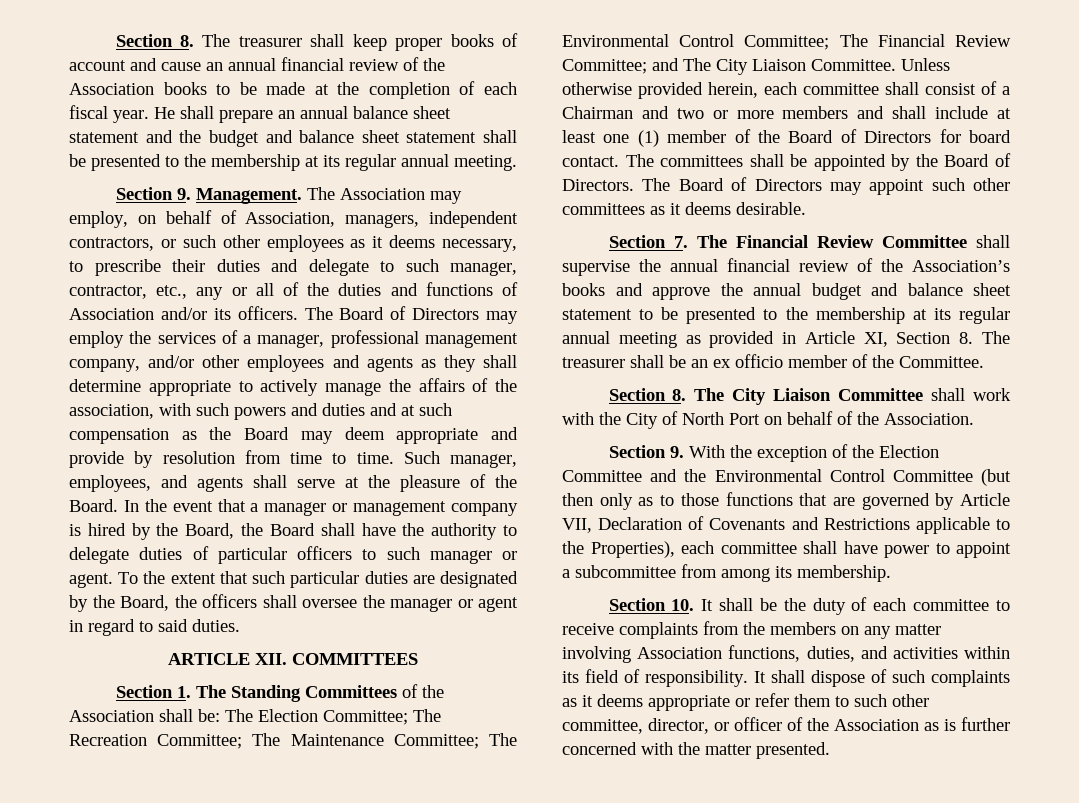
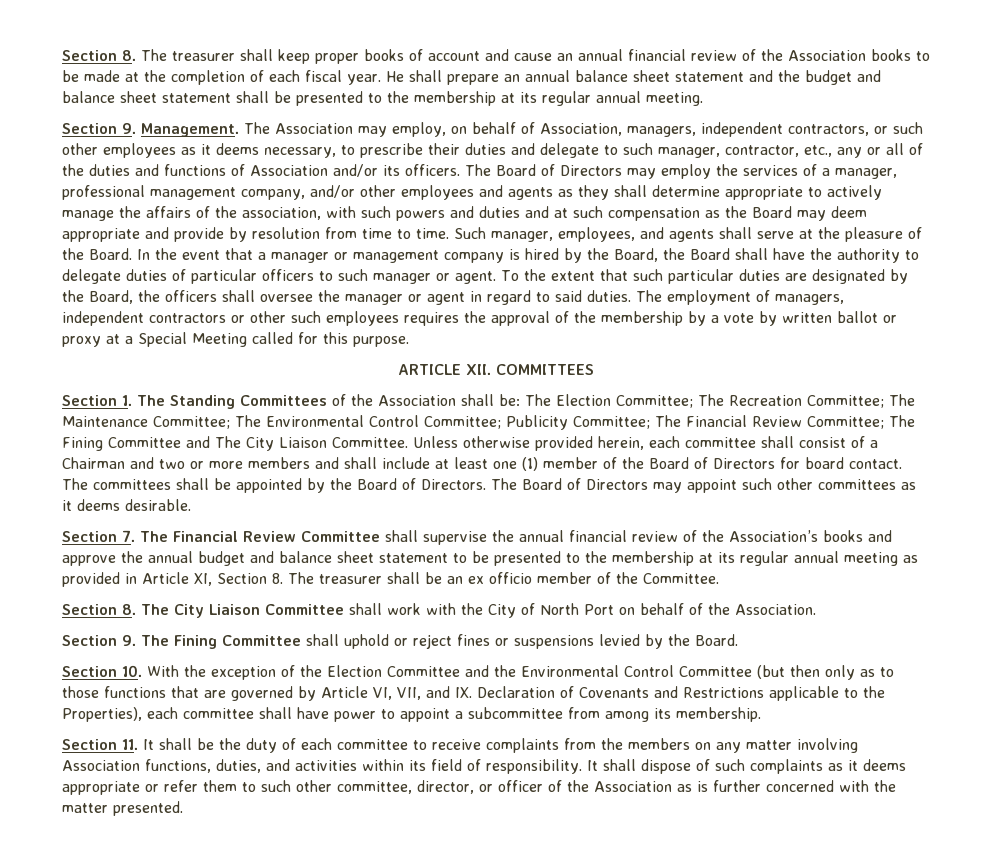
(240, 625) none -> [636,290,844,305] [62,311,897,326] [62,332,409,347] The employment of managers, independent contractors or other such employees requires the approval of the membership by a vote by written ballot or proxy at a Special Meeting called for this purpose.
(830, 42) none -> [506,415,650,430] Publicity Committee;
(647, 66) none -> [889,415,915,427] [62,437,181,451] The Fining Committee
(684, 452) none -> [141,634,738,649] [62,665,142,677] The Fining Committee shall uphold or reject fines or suspensions levied by the Board. // Section 10.
[562,518,592,533] VII, -> [373,686,472,700] VI, VII, and IX.
[671,599,695,611] 10. -> [122,739,138,750] 11.

